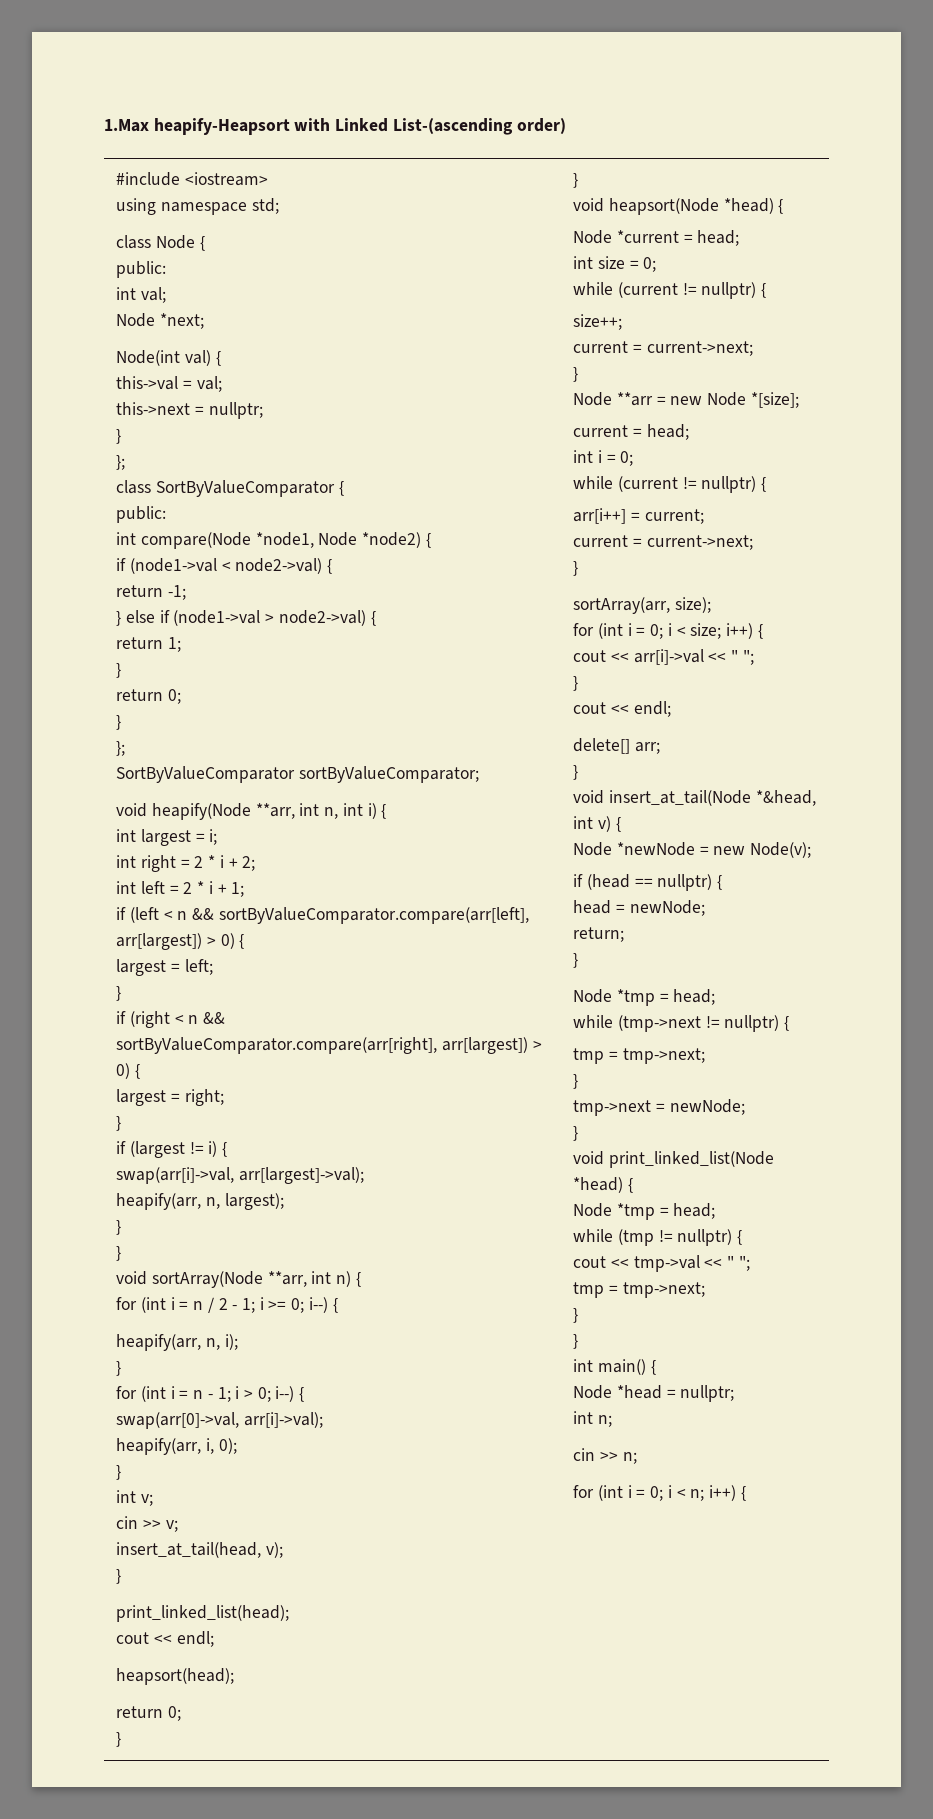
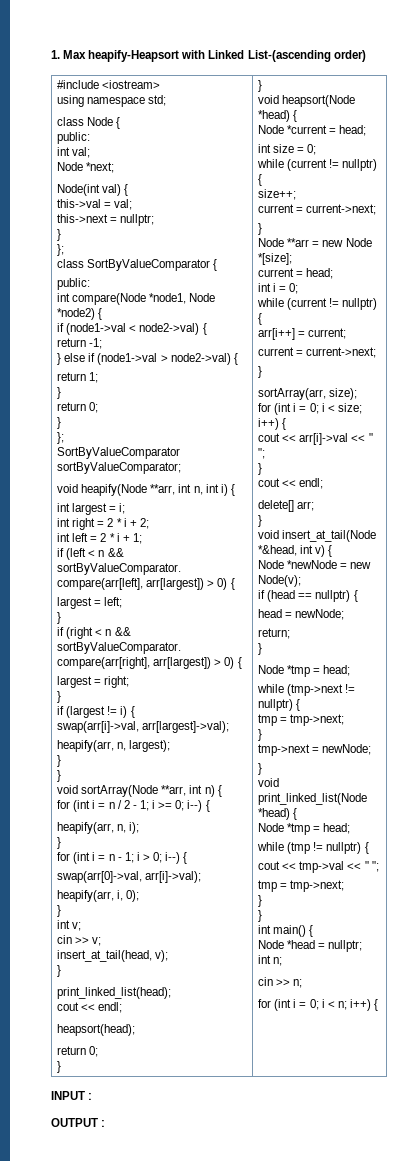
[104,119,149,132] 1.Max -> [51,50,87,59] 1. Max
(746, 1493) none -> [51,1091,93,1100] [51,1118,106,1127] // INPUT : // OUTPUT :

